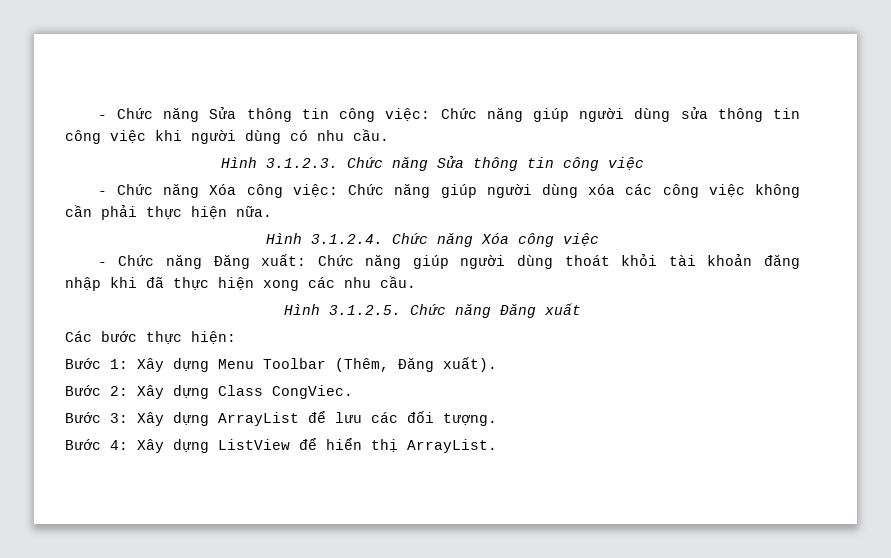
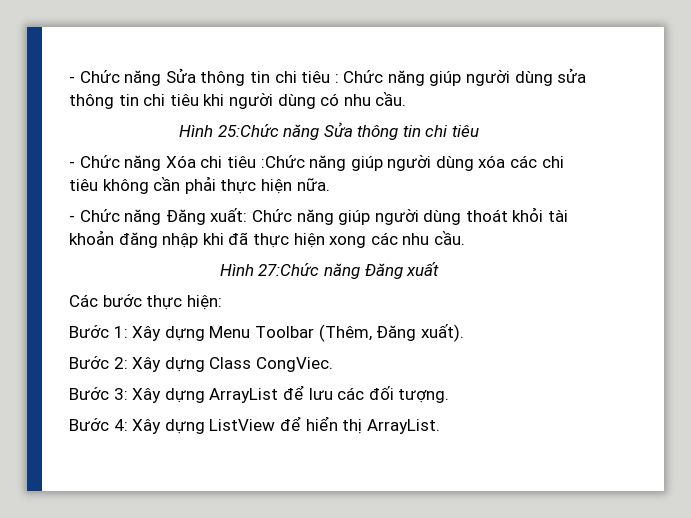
[339,108,431,122] công việc: -> [274,71,339,83] chi tiêu :
[65,130,146,144] công việc -> [143,94,199,106] chi tiêu
[266,156,644,171] 3.1.2.3. Chức năng Sửa thông tin công việc -> [217,122,480,140] 25:Chức năng Sửa thông tin chi tiêu
[246,184,385,198] công việc: Chức -> [200,155,305,168] chi tiêu :Chức
[662,184,745,198] công việc -> [541,156,564,168] [69,179,98,191] chi tiêu
[266,232,599,247] // Hình 3.1.2.4. Chức năng Xóa công việc -> (330, 184) none
[329,304,446,315] 3.1.2.5. Chức -> [258,263,320,276] 27:Chức

